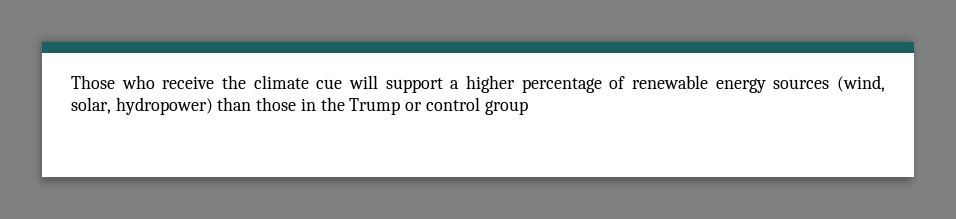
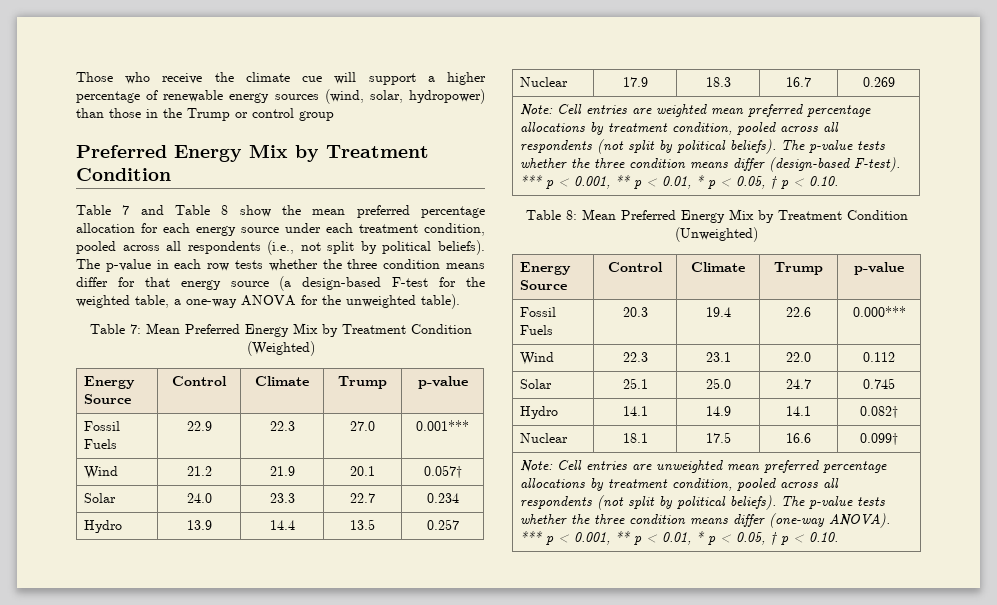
(528, 107) none -> [76,144,429,162] [76,168,171,181] [76,205,485,218] [76,223,485,236] [76,240,485,255] [76,259,486,272] [76,276,486,291] [76,294,460,309] [89,323,472,337] [246,341,315,356] [83,376,135,389] [83,394,131,404] [172,376,227,386] [254,376,309,386] [338,376,387,389] [417,376,468,389] [83,421,120,431] [83,439,117,449] [186,421,212,431] [269,421,295,431] [350,421,375,431] [416,420,469,431] [83,466,118,479] [186,466,212,476] [269,466,295,476] [350,466,375,476] [423,465,462,478] [83,493,116,503] [186,493,212,503] [269,493,295,503] [350,493,375,503] [426,493,459,503] [83,520,122,533] [186,520,212,530] [269,520,295,530] [350,519,375,530] [426,519,459,530] [519,77,568,87] [622,77,648,87] [705,77,731,87] [786,77,811,87] [862,77,895,87] [519,104,871,117] [519,122,839,135] [519,139,885,154] [519,157,900,172] [519,175,838,190] [525,209,908,223] [675,227,758,242] [519,262,571,275] [519,280,567,290] [608,262,663,272] [691,262,745,272] [774,262,823,275] [854,262,904,275] [519,307,556,317] [519,325,553,335] [622,307,648,317] [705,307,731,317] [786,307,811,317] [852,306,906,317] [519,352,554,365] [622,352,648,362] [705,352,731,362] [786,352,811,362] [863,352,895,362] [519,379,552,389] [622,378,648,389] [705,378,731,389] [786,379,811,389] [863,378,895,389] [519,406,558,419] [622,406,648,416] [705,406,731,416] [786,406,811,416] [860,406,898,418] [519,433,568,443] [622,433,648,443] [705,432,731,443] [786,433,811,443] [860,433,898,445] [519,460,887,473] [519,478,839,491] [519,495,885,510] [519,513,890,528] [519,531,838,546] // Preferred Energy Mix by Treatment Condition // Table 7 and Table 8 show the mean preferred percentage allocation for each energy source under each treatment condition, pooled across all respondents (i.e., not split by political beliefs). The p-value in each row tests whether the three condition means differ for that energy source (a design-based F-test for the weighted table, a one-way ANOVA for the unweighted table). // Table 7: Mean Preferred Energy Mix by Treatment Condition (Weighted) // Energy Source | Control | Climate | Trump | p-value // Fossil Fuels | 22.9 | 22.3 | 27.0 | 0.001*** // Wind | 21.2 | 21.9 | 20.1 | 0.057† // Solar | 24.0 | 23.3 | 22.7 | 0.234 // Hydro | 13.9 | 14.4 | 13.5 | 0.257 // Nuclear | 17.9 | 18.3 | 16.7 | 0.269 // Note: Cell entries are weighted mean preferred percentage allocations by treatment condition, pooled across all respondents (not split by political beliefs). The p-value tests whether the three condition means differ (design-based F-test). *** p < 0.001, ** p < 0.01, * p < 0.05, † p < 0.10. // Table 8: Mean Preferred Energy Mix by Treatment Condition (Unweighted) // Energy Source | Control | Climate | Trump | p-value // Fossil Fuels | 20.3 | 19.4 | 22.6 | 0.000*** // Wind | 22.3 | 23.1 | 22.0 | 0.112 // Solar | 25.1 | 25.0 | 24.7 | 0.745 // Hydro | 14.1 | 14.9 | 14.1 | 0.082† // Nuclear | 18.1 | 17.5 | 16.6 | 0.099† // Note: Cell entries are unweighted mean preferred percentage allocations by treatment condition, pooled across all respondents (not split by political beliefs). The p-value tests whether the three condition means differ (one-way ANOVA). *** p < 0.001, ** p < 0.01, * p < 0.05, † p < 0.10.

